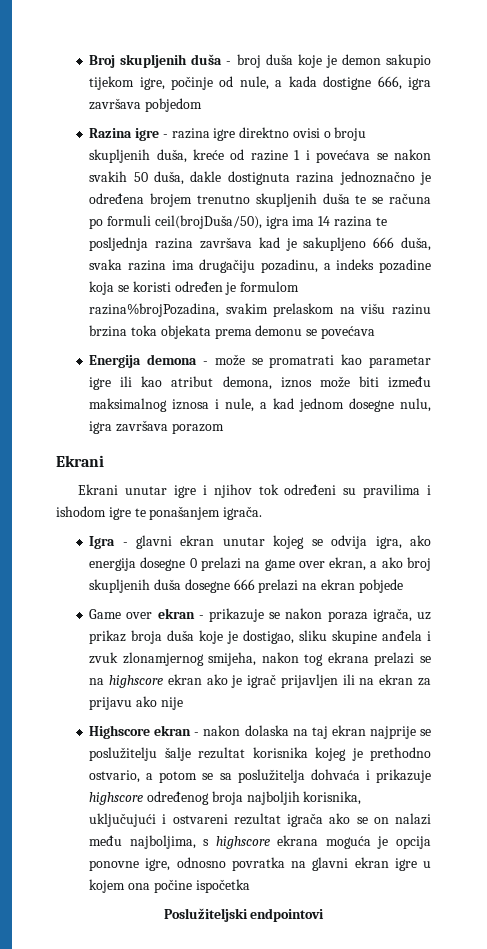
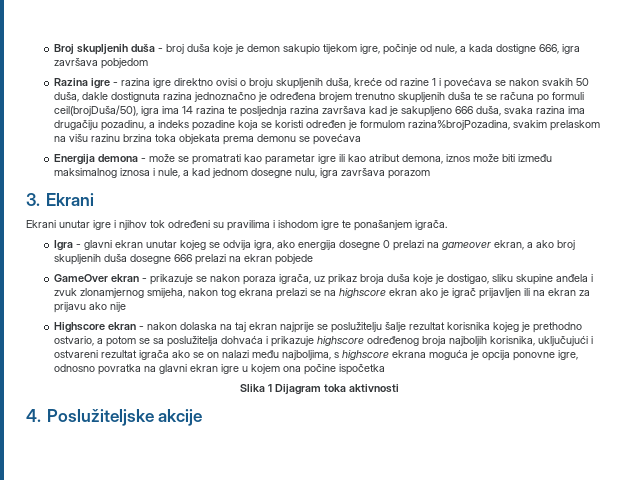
(224, 428) none -> [26,193,40,206] 3.
[264,559,325,571] game over -> [442,242,492,250] gameover
[89,609,153,619] Game over -> [54,274,109,282] GameOver
[163,908,325,922] Poslužiteljski endpointovi -> [240,384,399,395] [26,409,203,426] Slika 1 Dijagram toka aktivnosti // 4. Poslužiteljske akcije

